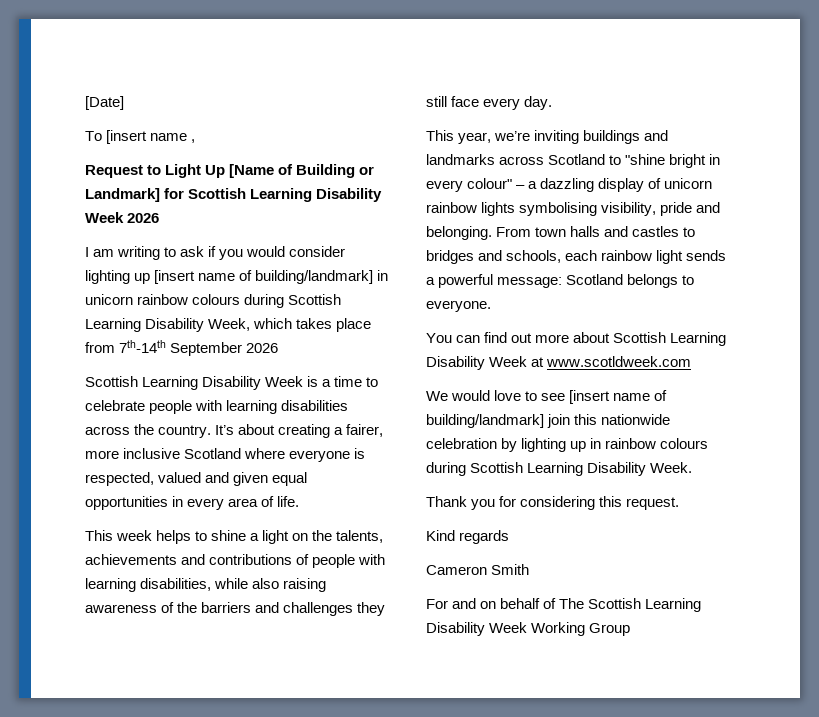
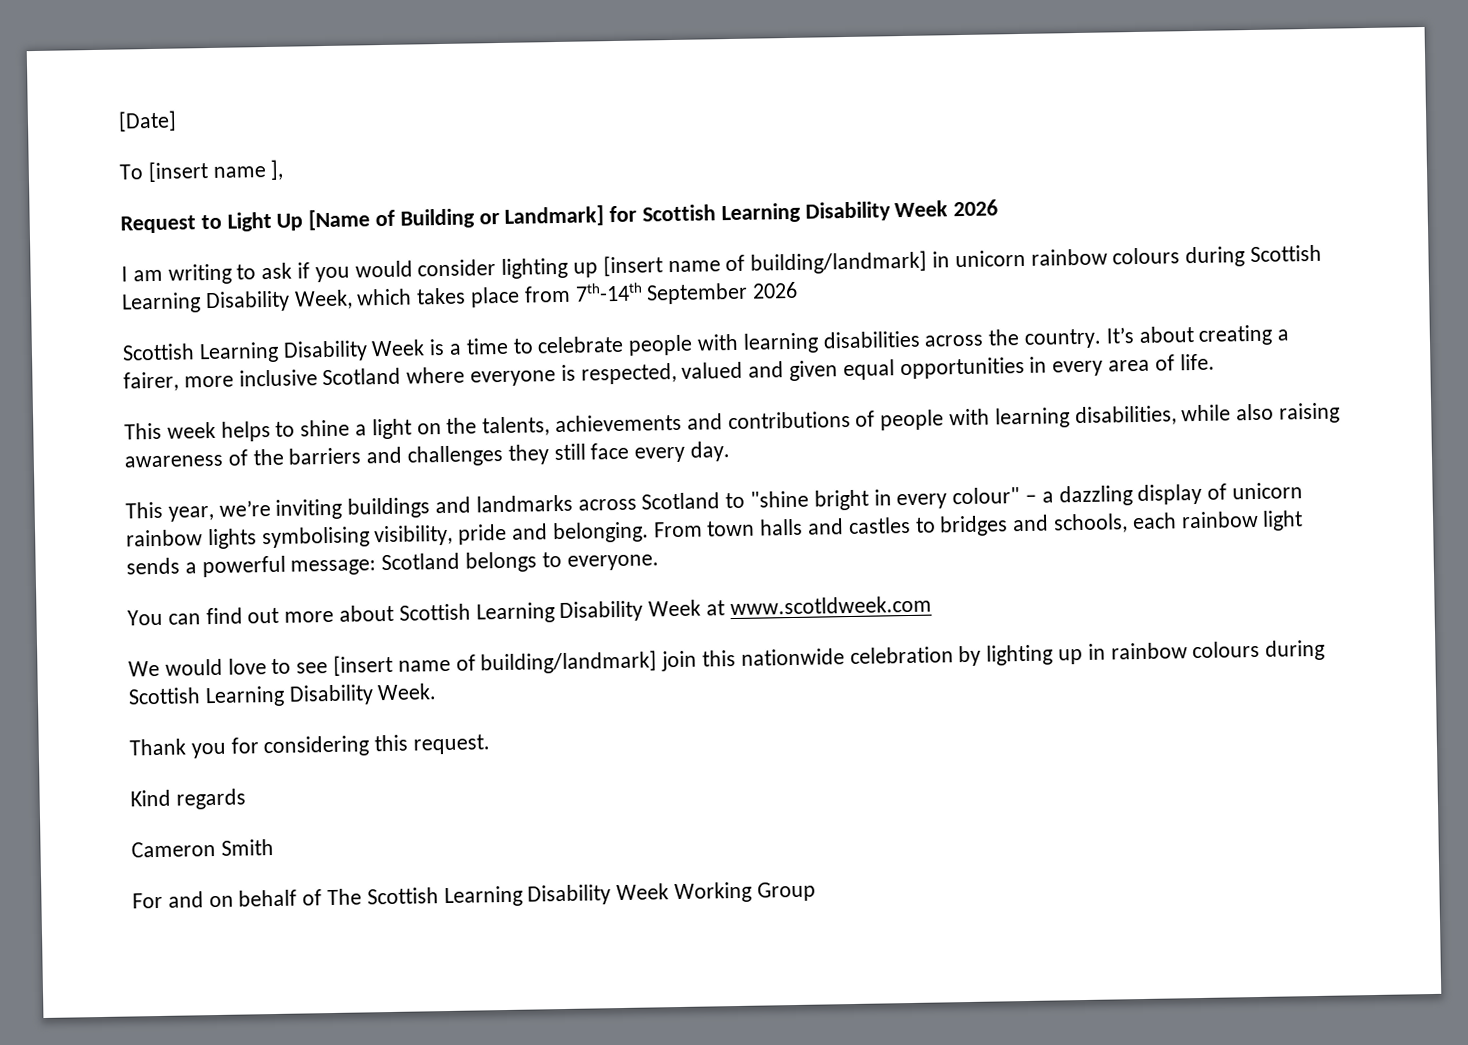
[191,139,196,143] , -> [270,159,285,180] ],

